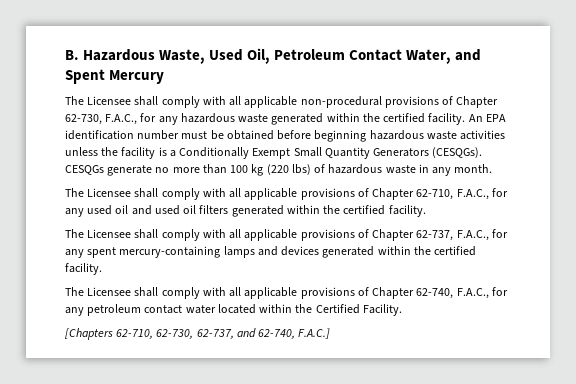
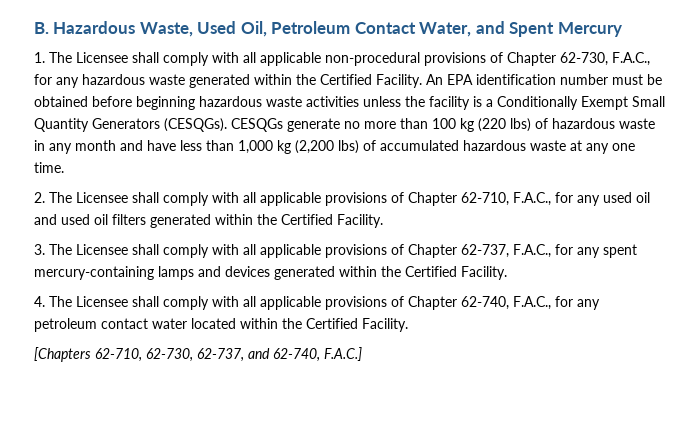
(165, 77) none -> [34,52,45,63] 1.
[383,113,466,125] certified facility. -> [320,74,422,88] Certified Facility.
[454,164,493,173] month. // -> [75,140,635,154] [34,162,64,173] [34,192,45,203] month and have less than 1,000 kg (2,200 lbs) of accumulated hazardous waste at any one time. // 2.
[343,205,426,217] certified facility. // -> [281,214,383,228] [34,244,45,255] Certified Facility. // 3.
[434,246,477,256] [65,263,102,275] certified facility. // -> [405,266,507,280] [34,296,45,307] Certified Facility. // 4.

